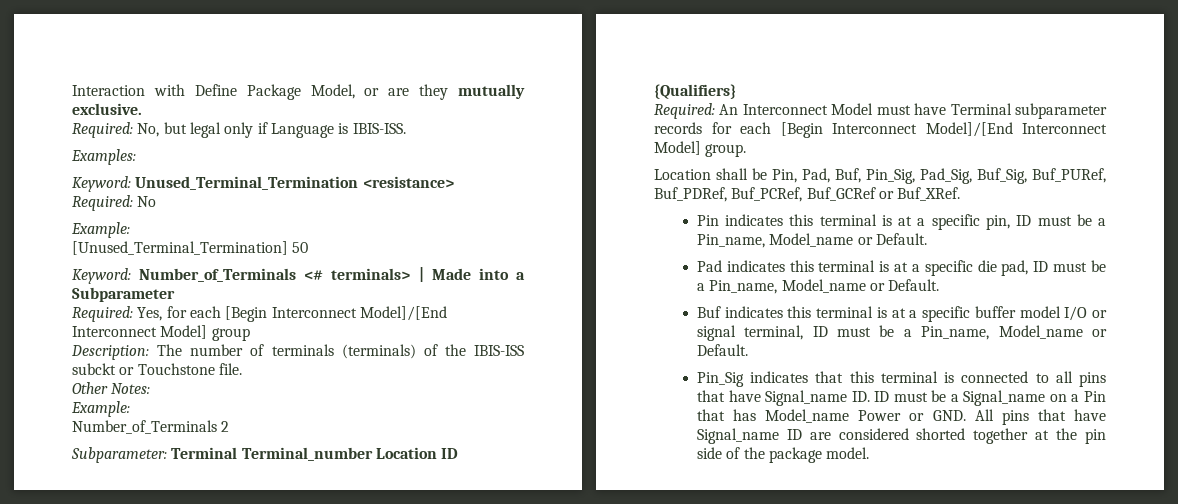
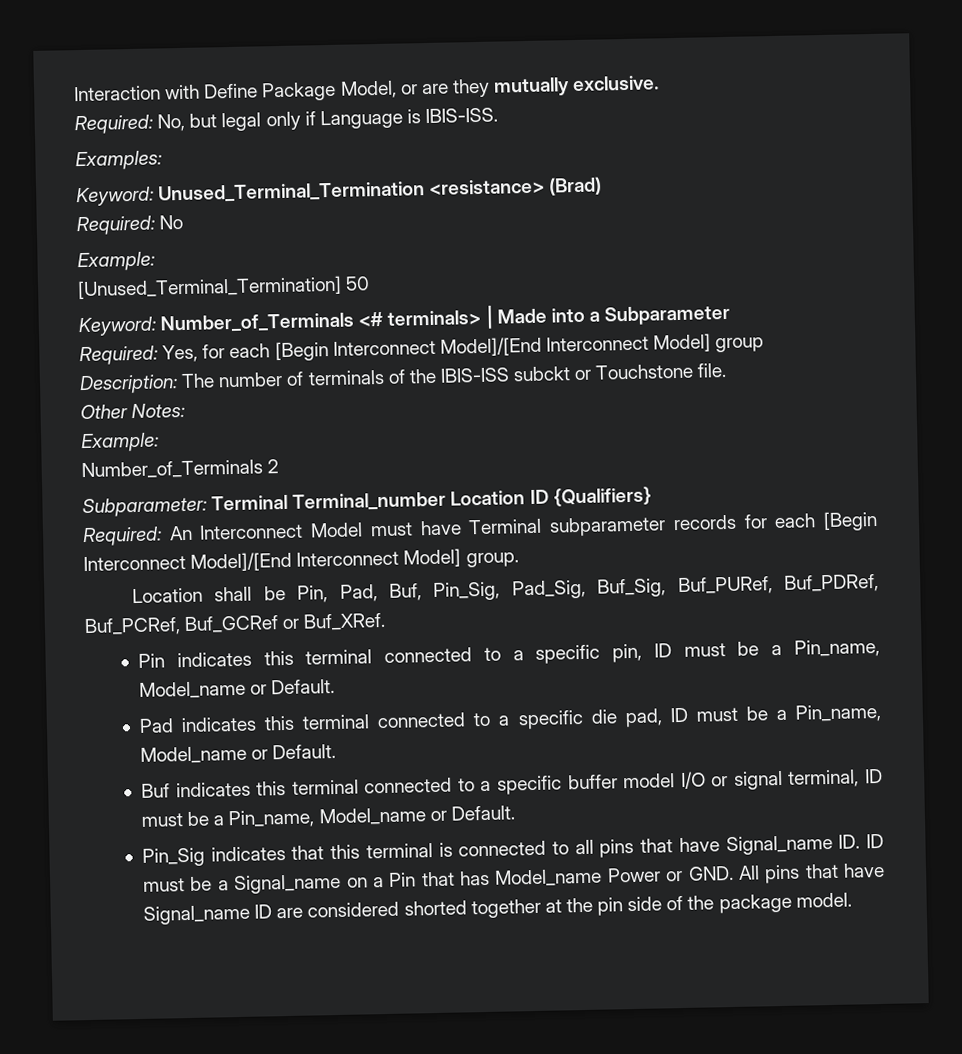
(454, 182) none -> [548,176,603,196] (Brad)
[341,344,416,359] (terminals) -> (385, 377) none
[881,215,913,226] is at -> [384,647,501,663] connected to
[879,261,909,272] is at -> [377,712,492,729] connected to
[876,307,906,318] is at -> [364,777,475,794] connected to

